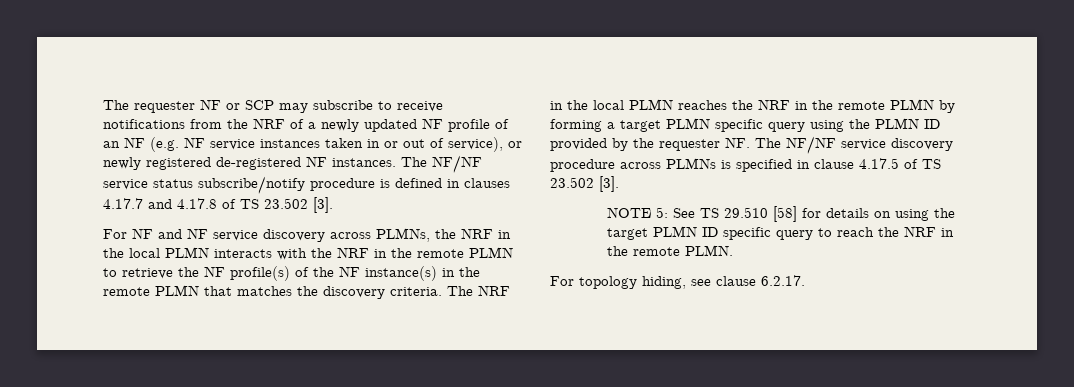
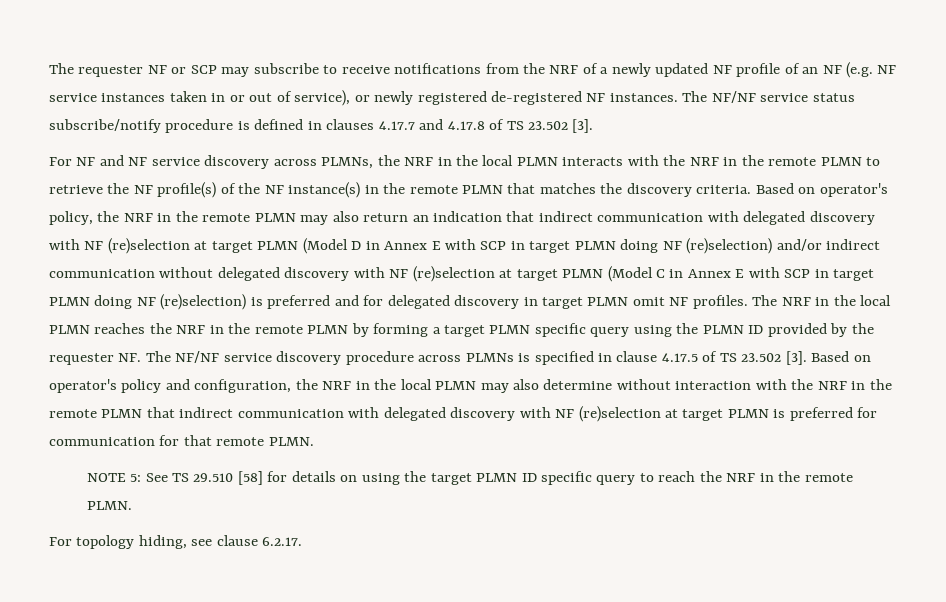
(442, 291) none -> [755,183,888,197] [49,211,875,225] [49,238,881,254] [49,266,875,282] [49,294,748,310] Based on operator's policy, the NRF in the remote PLMN may also return an indication that indirect communication with delegated discovery with NF (re)selection at target PLMN (Model D in Annex E with SCP in target PLMN doing NF (re)selection) and/or indirect communication without delegated discovery with NF (re)selection at target PLMN (Model C in Annex E with SCP in target PLMN doing NF (re)selection) is preferred and for delegated discovery in target PLMN omit NF profiles.
(619, 184) none -> [811,351,871,362] [49,379,892,393] [49,406,878,422] [49,435,314,446] Based on operator's policy and configuration, the NRF in the local PLMN may also determine without interaction with the NRF in the remote PLMN that indirect communication with delegated discovery with NF (re)selection at target PLMN is preferred for communication for that remote PLMN.

